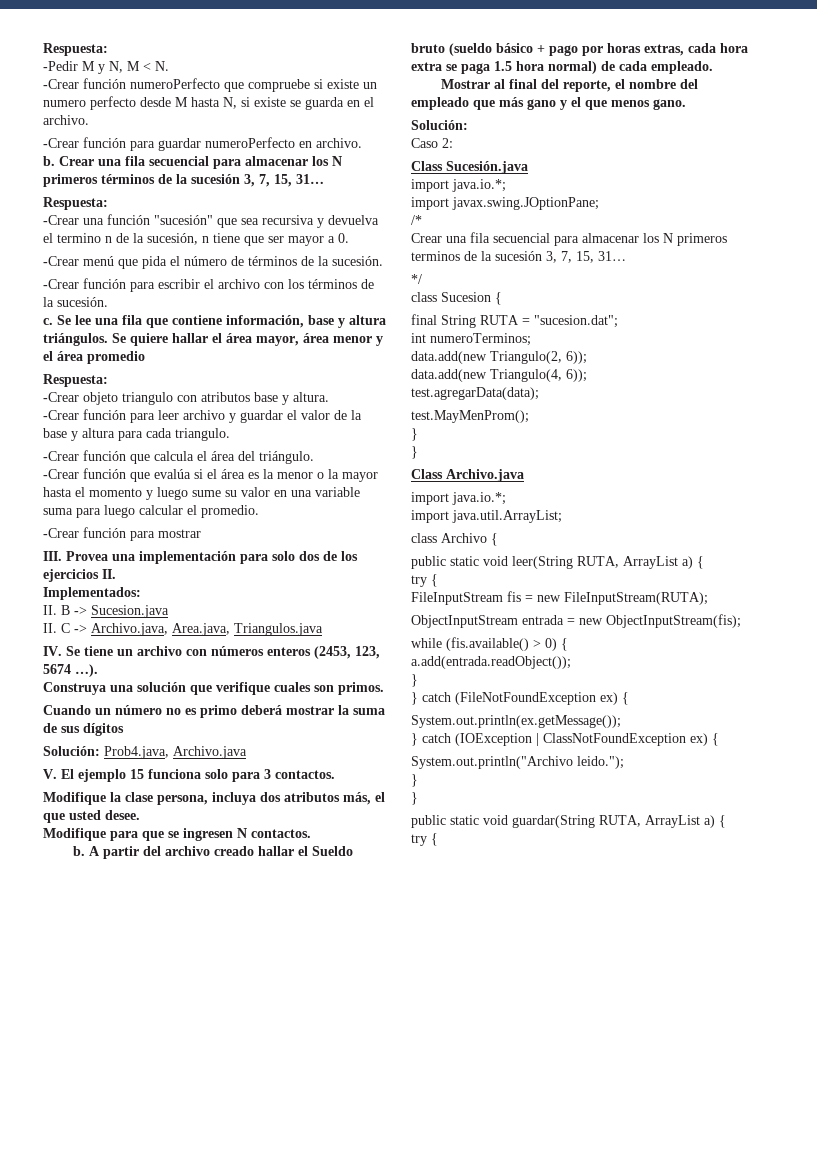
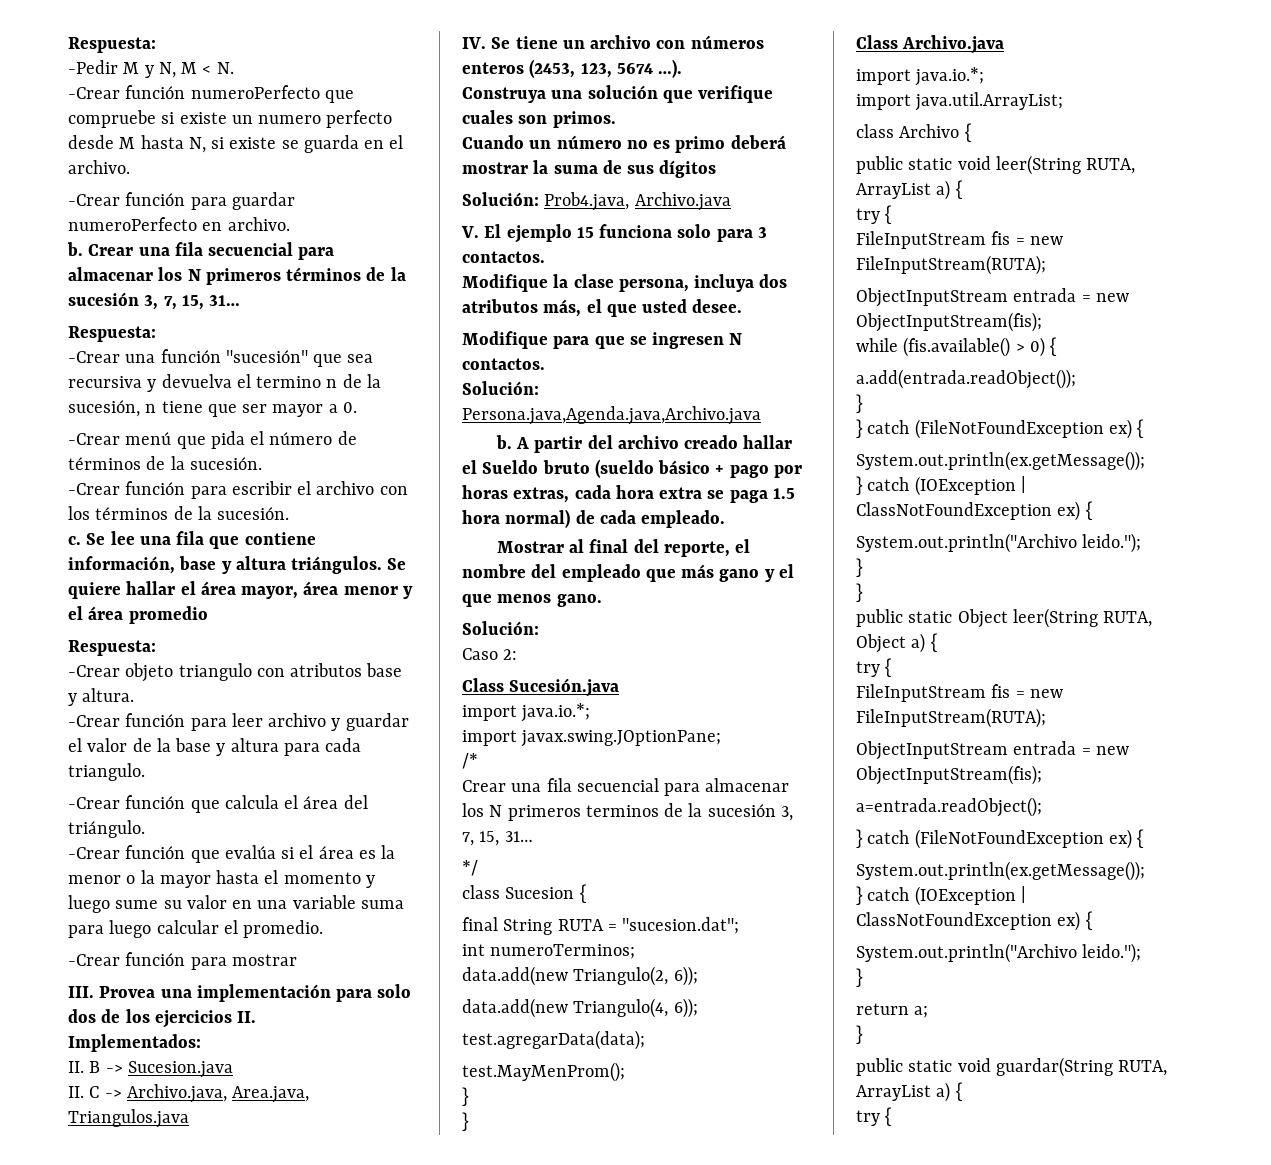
(311, 833) none -> [462,381,539,395] [462,406,761,425] // Solución: Persona.java,Agenda.java,Archivo.java
(418, 798) none -> [856,608,1153,628] [856,633,938,653] [856,658,893,677] [856,684,1063,702] [856,708,1046,728] [856,741,1129,760] [856,765,1042,785] [856,797,1042,817] [856,829,1145,849] [856,861,1145,881] [856,886,1026,906] [856,911,1093,931] [856,943,1142,963] [856,968,863,987] [856,1003,929,1018] [856,1025,863,1044] // public static Object leer(String RUTA, Object a) { // try { // FileInputStream fis = new FileInputStream(RUTA); // ObjectInputStream entrada = new ObjectInputStream(fis); // a=entrada.readObject(); // } catch (FileNotFoundException ex) { // System.out.println(ex.getMessage()); // } catch (IOException | ClassNotFoundException ex) { // System.out.println("Archivo leido."); // } // return a; // }

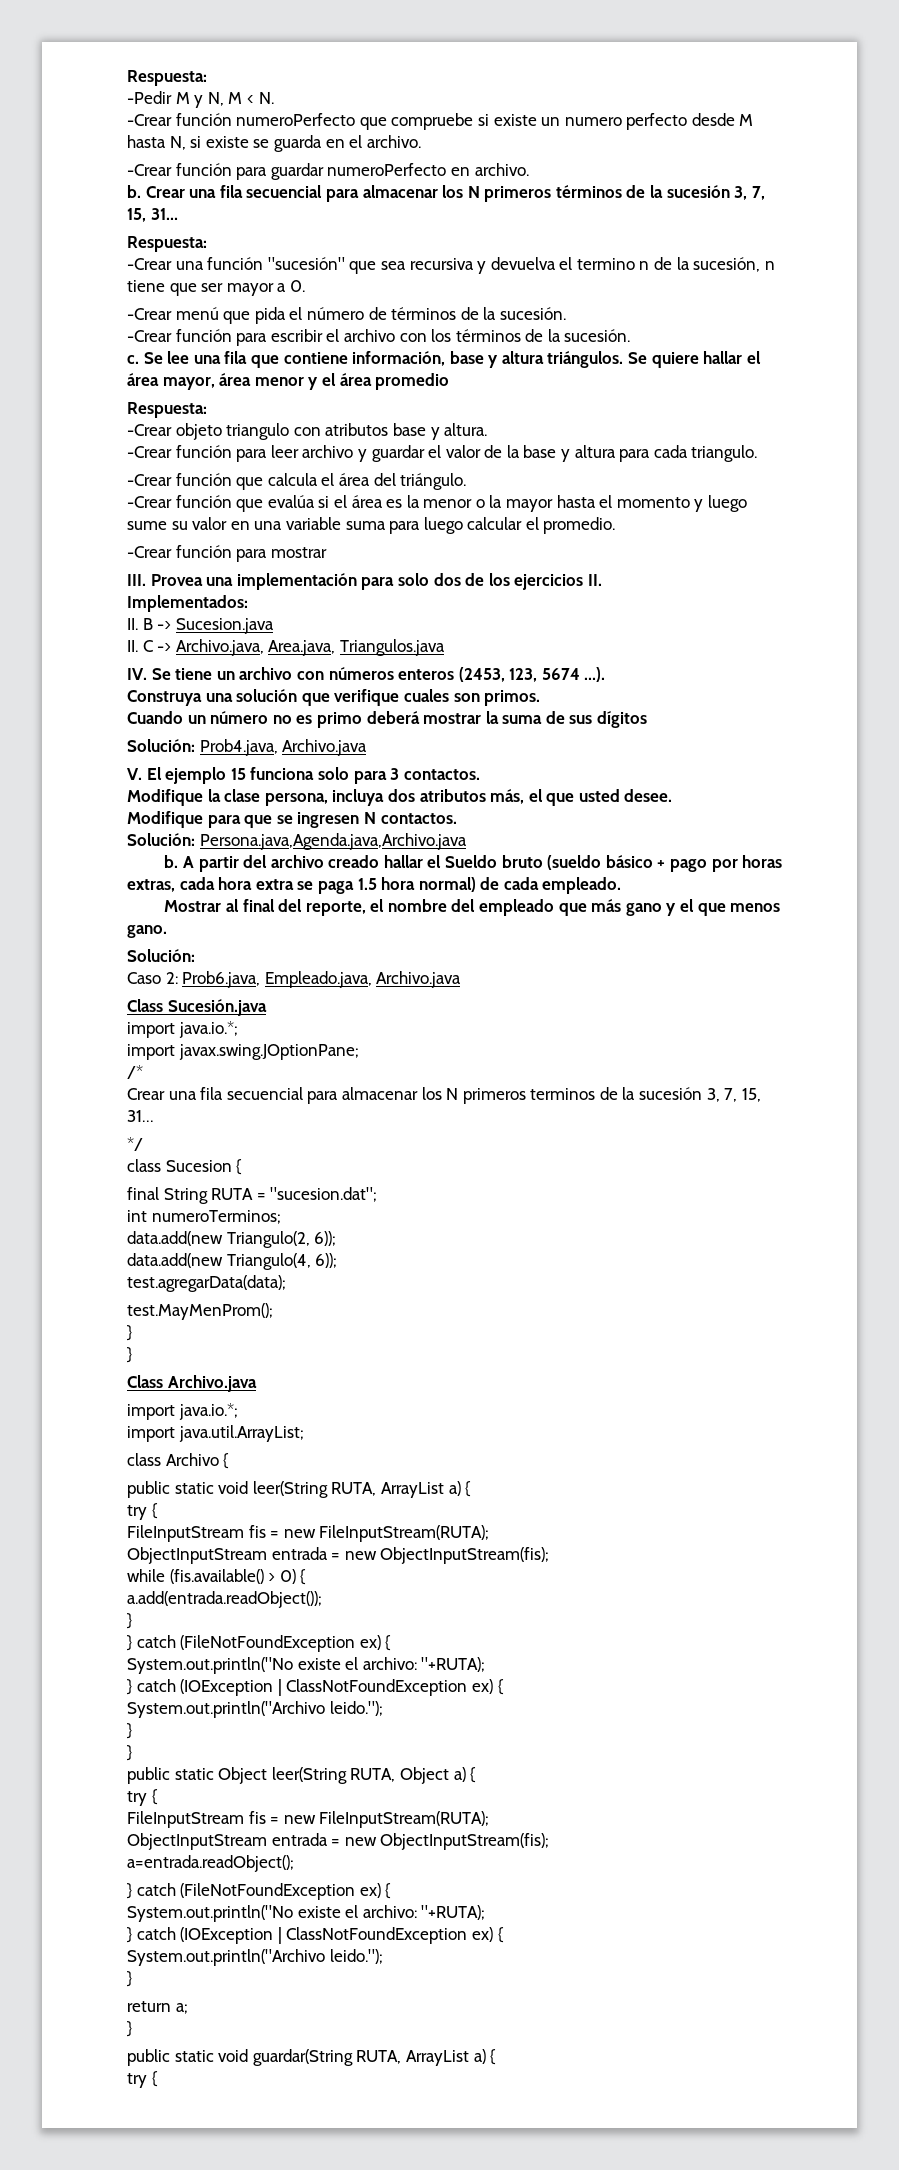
(518, 654) none -> [182,971,462,988] Prob6.java, Empleado.java, Archivo.java
[856,451,1145,471] System.out.println(ex.getMessage()); -> [127,1657,486,1674] System.out.println("No existe el archivo: "+RUTA);
[856,861,1145,881] System.out.println(ex.getMessage()); -> [127,1905,486,1922] System.out.println("No existe el archivo: "+RUTA);

